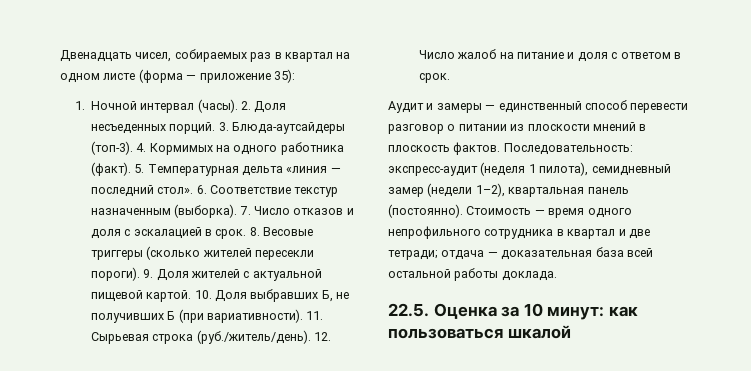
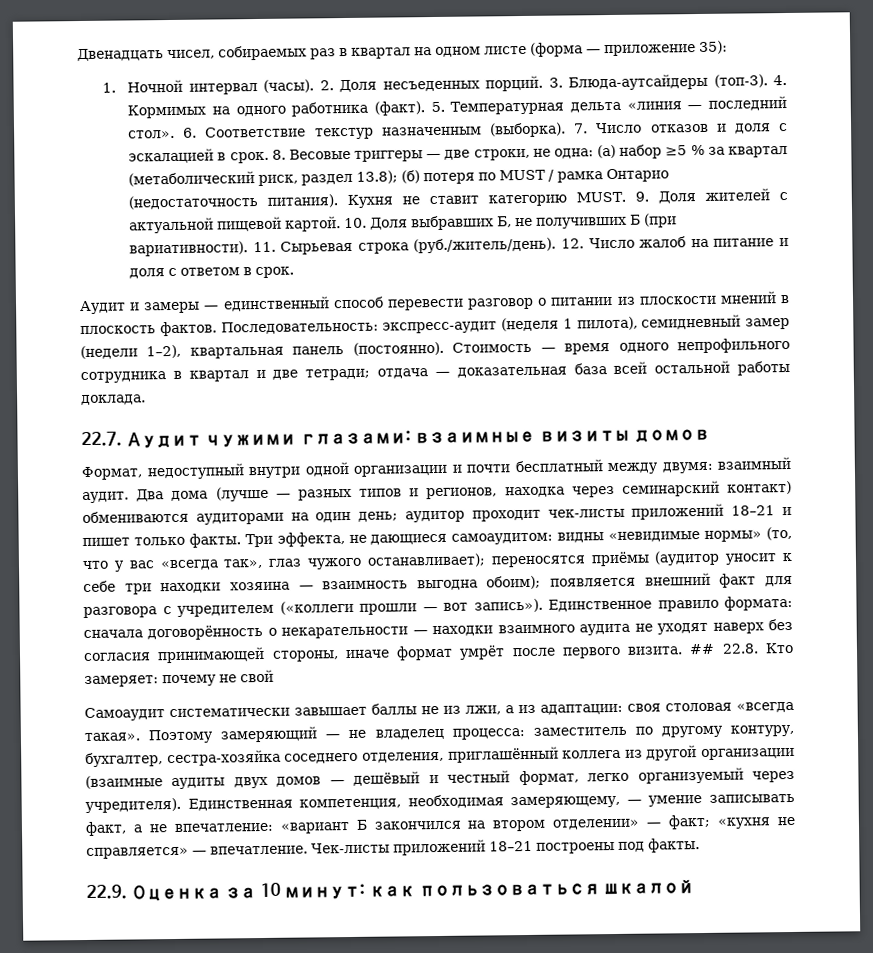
[146,246,315,260] [90,267,140,281] (сколько жителей пересекли пороги). -> [426,144,789,161] [128,168,670,187] [128,191,627,210] — две строки, не одна: (а) набор ≥5 % за квартал (метаболический риск, раздел 13.8); (б) потеря по MUST / рамка Онтарио (недостаточность питания). Кухня не ставит категорию MUST.
[388,303,429,317] 22.5. -> [81,428,710,449] [81,456,791,481] [82,480,792,504] [82,503,792,525] [82,526,792,548] [82,550,793,572] [83,572,793,595] [83,595,793,619] [83,618,794,641] [83,642,794,664] [84,669,274,688] [84,701,794,722] [84,724,795,744] [85,745,795,768] [85,767,795,790] [85,793,795,814] [85,814,795,836] [86,838,700,859] [86,884,127,899] 22.7. Аудит чужими глазами: взаимные визиты домов // Формат, недоступный внутри одной организации и почти бесплатный между двумя: взаимный аудит. Два дома (лучше — разных типов и регионов, находка через семинарский контакт) обмениваются аудиторами на один день; аудитор проходит чек-листы приложений 18–21 и пишет только факты. Три эффекта, не дающиеся самоаудитом: видны «невидимые нормы» (то, что у вас «всегда так», глаз чужого останавливает); переносятся приёмы (аудитор уносит к себе три находки хозяина — взаимность выгодна обоим); появляется внешний факт для разговора с учредителем («коллеги прошли — вот запись»). Единственное правило формата: сначала договорённость о некарательности — находки взаимного аудита не уходят наверх без согласия принимающей стороны, иначе формат умрёт после первого визита. ## 22.8. Кто замеряет: почему не свой // Самоаудит систематически завышает баллы не из лжи, а из адаптации: своя столовая «всегда такая». Поэтому замеряющий — не владелец процесса: заместитель по другому контуру, бухгалтер, сестра-хозяйка соседнего отделения, приглашённый коллега из другой организации (взаимные аудиты двух домов — дешёвый и честный формат, легко организуемый через учредителя). Единственная компетенция, необходимая замеряющему, — умение записывать факт, а не впечатление: «вариант Б закончился на втором отделении» — факт; «кухня не справляется» — впечатление. Чек-листы приложений 18–21 построены под факты. // 22.9.

